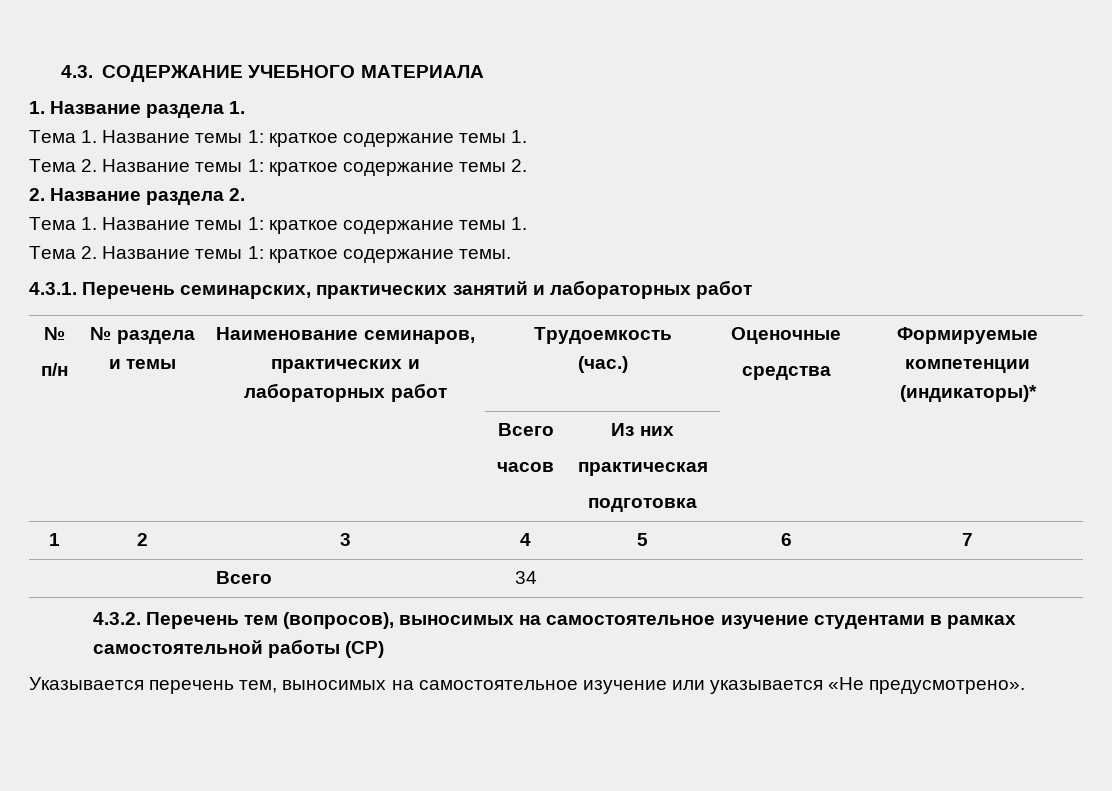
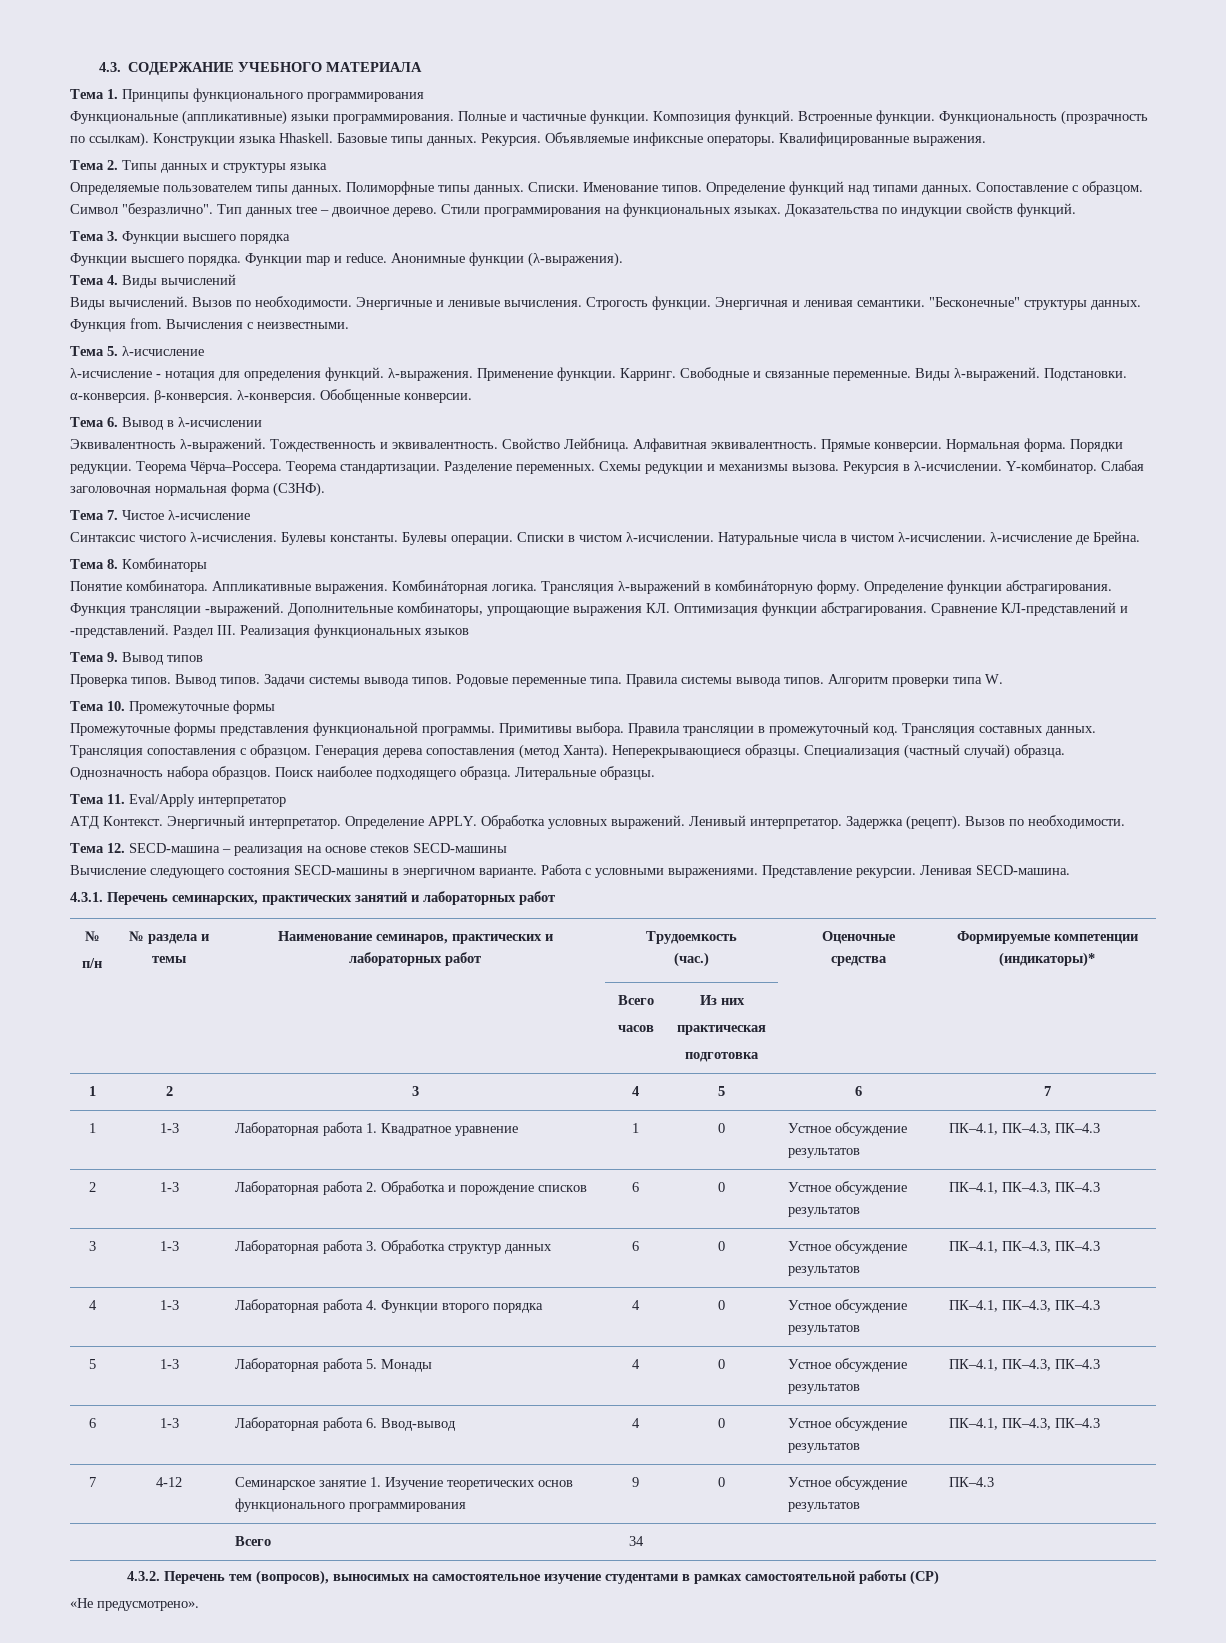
[29,101,246,118] [29,130,528,147] [29,159,528,176] [29,188,246,205] [29,217,528,234] [29,246,511,263] 1. Название раздела 1. // Тема 1. Название темы 1: краткое содержание темы 1. // Тема 2. Название темы 1: краткое содержание темы 2. // 2. Название раздела 2. // Тема 1. Название темы 1: краткое содержание темы 1. // Тема 2. Название темы 1: краткое содержание темы. -> [70,88,424,102] [70,110,1148,125] [70,132,986,147] [70,160,327,173] [70,181,1143,195] [70,203,1076,217] [70,231,290,244] [70,252,623,267] [70,274,236,288] [70,296,1141,310] [70,318,349,332] [70,346,204,356] [70,367,1127,381] [70,389,472,403] [70,417,262,430] [70,438,1123,452] [70,460,1144,474] [70,482,325,497] [70,510,250,520] [70,531,1140,545] [70,558,207,572] [70,580,1112,594] [70,602,1128,616] [70,624,469,638] [70,652,203,665] [70,674,1003,687] [70,700,275,714] [70,722,1096,736] [70,744,1065,759] [70,766,655,780] [70,794,286,807] [70,815,1125,830] [70,843,507,856] [70,864,1070,878] Тема 1. Принципы функционального программирования // Функциональные (аппликативные) языки программирования. Полные и частичные функции. Композиция функций. Встроенные функции. Функциональность (прозрачность по ссылкам). Конструкции языка Hhaskell. Базовые типы данных. Рекурсия. Объявляемые инфиксные операторы. Квалифицированные выражения. // Тема 2. Типы данных и структуры языка // Определяемые пользователем типы данных. Полиморфные типы данных. Списки. Именование типов. Определение функций над типами данных. Сопоставление с образцом. Символ "безразлично". Тип данных tree – двоичное дерево. Стили программирования на функциональных языках. Доказательства по индукции свойств функций. // Тема 3. Функции высшего порядка // Функции высшего порядка. Функции map и reduce. Анонимные функции (λ-выражения). // Тема 4. Виды вычислений // Виды вычислений. Вызов по необходимости. Энергичные и ленивые вычисления. Строгость функции. Энергичная и ленивая семантики. "Бесконечные" структуры данных. Функция from. Вычисления с неизвестными. // Тема 5. λ-исчисление // λ-исчисление - нотация для определения функций. λ-выражения. Применение функции. Карринг. Свободные и связанные переменные. Виды λ-выражений. Подстановки. α-конверсия. β-конверсия. λ-конверсия. Обобщенные конверсии. // Тема 6. Вывод в λ-исчислении // Эквивалентность λ-выражений. Тождественность и эквивалентность. Свойство Лейбница. Алфавитная эквивалентность. Прямые конверсии. Нормальная форма. Порядки редукции. Теорема Чёрча–Россера. Теорема стандартизации. Разделение переменных. Схемы редукции и механизмы вызова. Рекурсия в λ-исчислении. Y-комбинатор. Слабая заголовочная нормальная форма (СЗНФ). // Тема 7. Чистое λ-исчисление // Синтаксис чистого λ-исчисления. Булевы константы. Булевы операции. Списки в чистом λ-исчислении. Натуральные числа в чистом λ-исчислении. λ-исчисление де Брейна. // Тема 8. Комбинаторы // Понятие комбинатора. Аппликативные выражения. Комбинáторная логика. Трансляция λ-выражений в комбинáторную форму. Определение функции абстрагирования. Функция трансляции -выражений. Дополнительные комбинаторы, упрощающие выражения КЛ. Оптимизация функции абстрагирования. Сравнение КЛ-представлений и -представлений. Раздел III. Реализация функциональных языков // Тема 9. Вывод типов // Проверка типов. Вывод типов. Задачи системы вывода типов. Родовые переменные типа. Правила системы вывода типов. Алгоритм проверки типа W. // Тема 10. Промежуточные формы // Промежуточные формы представления функциональной программы. Примитивы выбора. Правила трансляции в промежуточный код. Трансляция составных данных. Трансляция сопоставления с образцом. Генерация дерева сопоставления (метод Ханта). Неперекрывающиеся образцы. Специализация (частный случай) образца. Однозначность набора образцов. Поиск наиболее подходящего образца. Литеральные образцы. // Тема 11. Eval/Apply интерпретатор // АТД Контекст. Энергичный интерпретатор. Определение APPLY. Обработка условных выражений. Ленивый интерпретатор. Задержка (рецепт). Вызов по необходимости. // Тема 12. SECD-машина – реализация на основе стеков SECD-машины // Вычисление следующего состояния SECD-машины в энергичном варианте. Работа с условными выражениями. Представление рекурсии. Ленивая SECD-машина.
(973, 539) none -> [88,1123,96,1133] [159,1123,179,1133] [235,1122,519,1136] [632,1123,639,1133] [718,1123,725,1133] [788,1122,908,1136] [788,1148,861,1158] [949,1123,1101,1135] [88,1182,96,1192] [159,1182,179,1192] [235,1181,588,1195] [632,1182,639,1192] [718,1182,725,1192] [788,1181,908,1195] [788,1207,861,1217] [949,1182,1101,1194] [88,1241,96,1251] [159,1241,179,1251] [235,1240,553,1254] [632,1241,639,1251] [718,1241,725,1251] [788,1240,908,1254] [788,1266,861,1276] [949,1241,1101,1253] [88,1300,97,1310] [159,1300,179,1310] [235,1299,544,1313] [632,1300,640,1310] [718,1300,725,1310] [788,1299,908,1313] [788,1325,861,1335] [949,1300,1101,1312] [88,1359,96,1369] [159,1359,179,1369] [235,1358,433,1372] [632,1359,640,1369] [718,1359,725,1369] [788,1358,908,1372] [788,1384,861,1394] [949,1359,1101,1371] [88,1418,96,1428] [159,1418,179,1428] [235,1417,457,1431] [632,1418,640,1428] [718,1418,725,1428] [788,1417,908,1431] [788,1443,861,1453] [949,1418,1101,1430] [88,1477,96,1487] [156,1477,182,1487] [235,1477,574,1490] [235,1498,467,1512] [632,1477,639,1487] [718,1477,725,1487] [788,1476,908,1490] [788,1502,861,1512] [949,1477,995,1487] // 1 | 1-3 | Лабораторная работа 1. Квадратное уравнение | 1 | 0 | Устное обсуждение результатов | ПК–4.1, ПК–4.3, ПК–4.3 // 2 | 1-3 | Лабораторная работа 2. Обработка и порождение списков | 6 | 0 | Устное обсуждение результатов | ПК–4.1, ПК–4.3, ПК–4.3 // 3 | 1-3 | Лабораторная работа 3. Обработка структур данных | 6 | 0 | Устное обсуждение результатов | ПК–4.1, ПК–4.3, ПК–4.3 // 4 | 1-3 | Лабораторная работа 4. Функции второго порядка | 4 | 0 | Устное обсуждение результатов | ПК–4.1, ПК–4.3, ПК–4.3 // 5 | 1-3 | Лабораторная работа 5. Монады | 4 | 0 | Устное обсуждение результатов | ПК–4.1, ПК–4.3, ПК–4.3 // 6 | 1-3 | Лабораторная работа 6. Ввод-вывод | 4 | 0 | Устное обсуждение результатов | ПК–4.1, ПК–4.3, ПК–4.3 // 7 | 4-12 | Семинарское занятие 1. Изучение теоретических основ функционального программирования | 9 | 0 | Устное обсуждение результатов | ПК–4.3
[29,677,824,694] Указывается перечень тем, выносимых на самостоятельное изучение или указывается -> (939, 1577) none

